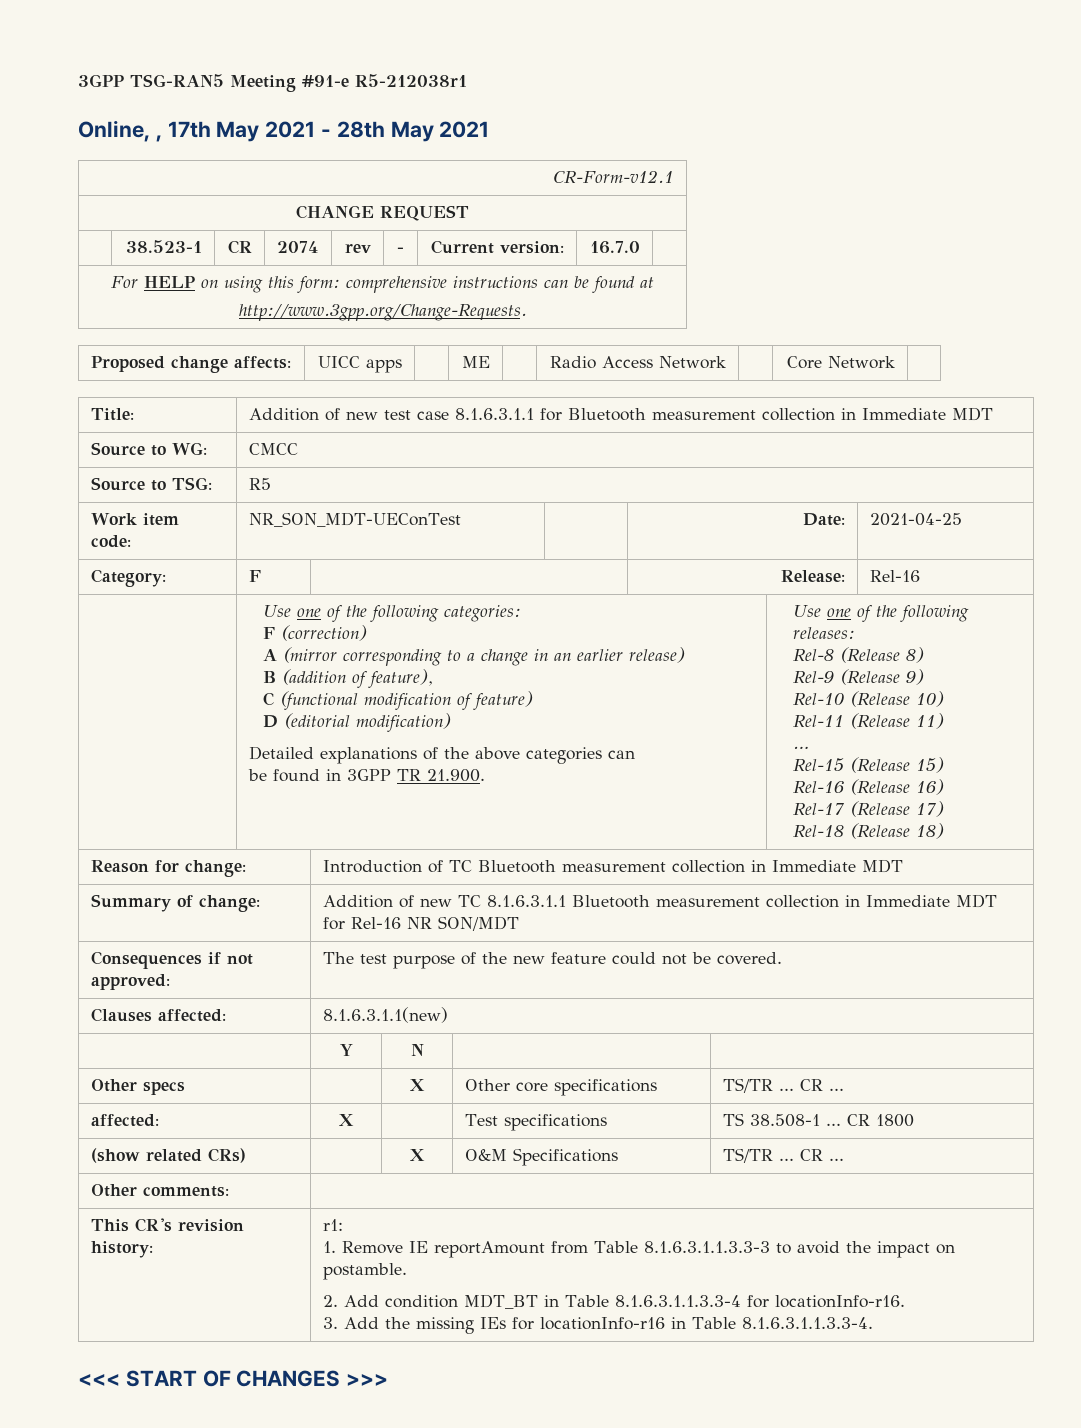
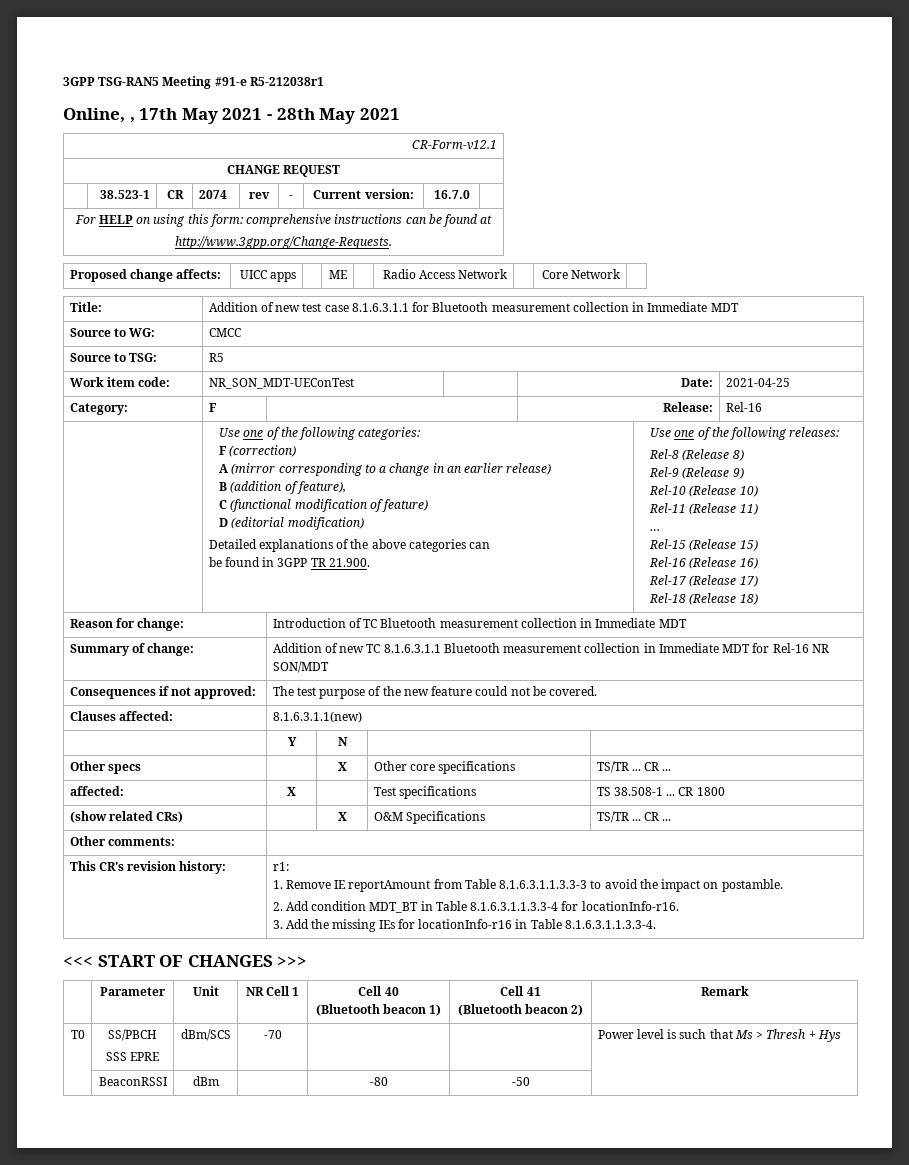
(389, 1380) none -> [100,987,166,996] [192,986,219,996] [245,986,300,996] [358,986,399,996] [315,1004,442,1016] [500,986,541,996] [457,1004,584,1016] [700,986,749,996] [70,1030,85,1039] [108,1029,157,1041] [105,1052,160,1061] [180,1029,231,1041] [263,1030,282,1039] [597,1029,841,1042] [98,1077,167,1086] [192,1076,219,1086] [369,1077,388,1086] [511,1077,530,1086] // | Parameter | Unit | NR Cell 1 | Cell 40 // (Bluetooth beacon 1) | Cell 41 // (Bluetooth beacon 2) | Remark // T0 | SS/PBCH // SSS EPRE | dBm/SCS | -70 | | | Power level is such that Ms > Thresh + Hys // | BeaconRSSI | dBm | | -80 | -50 |

